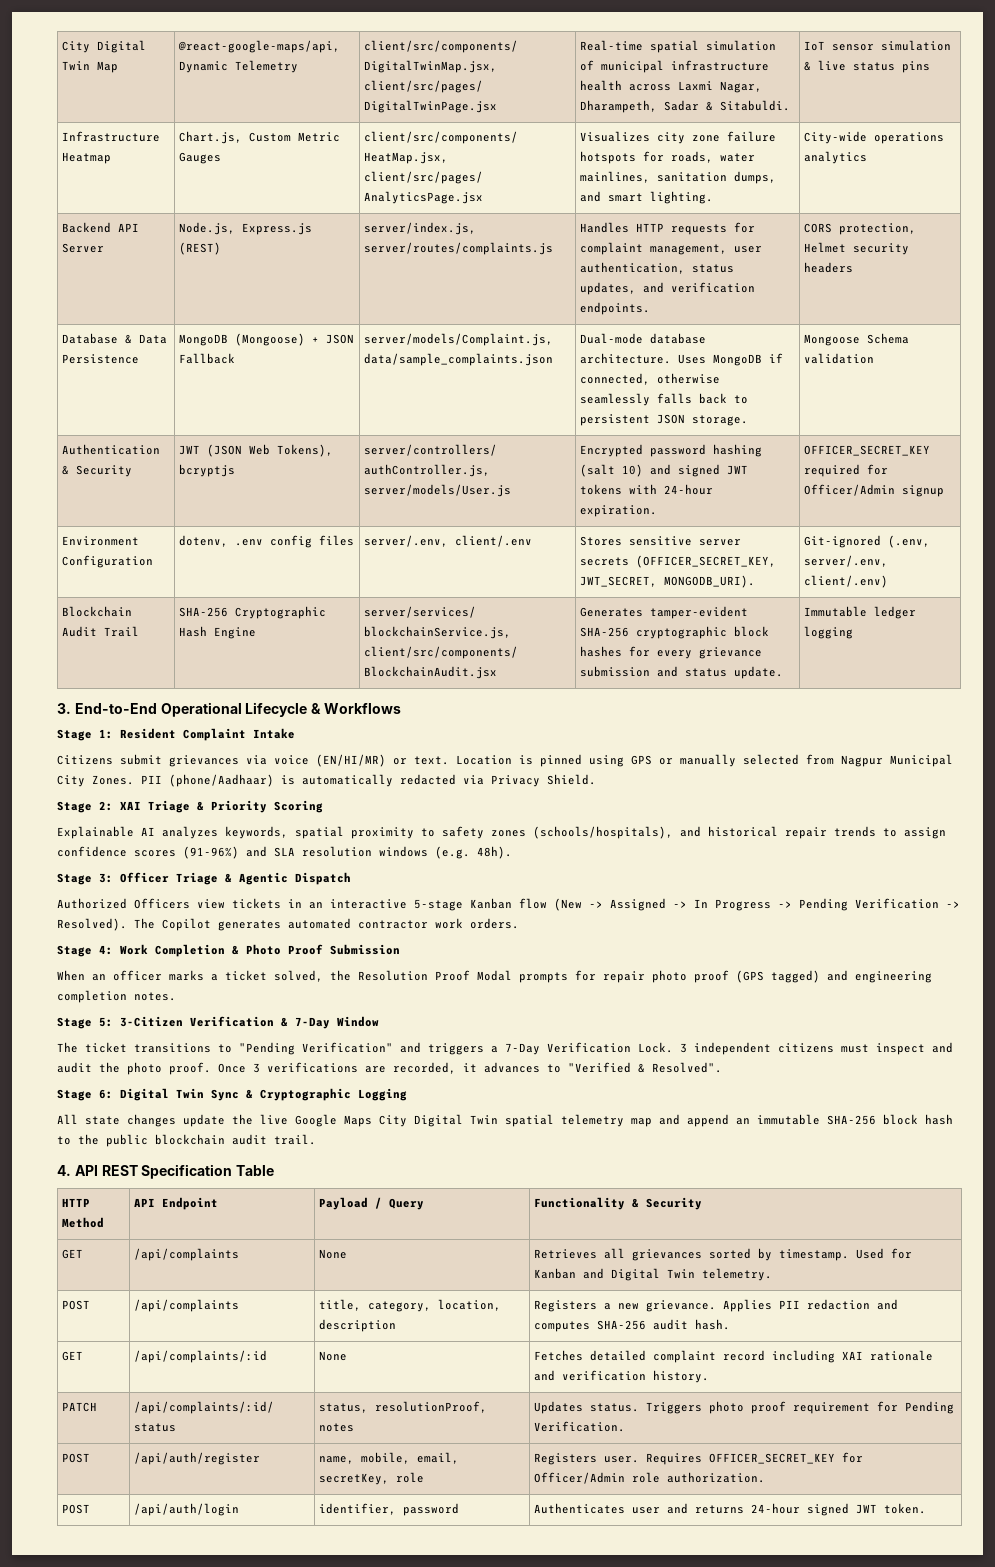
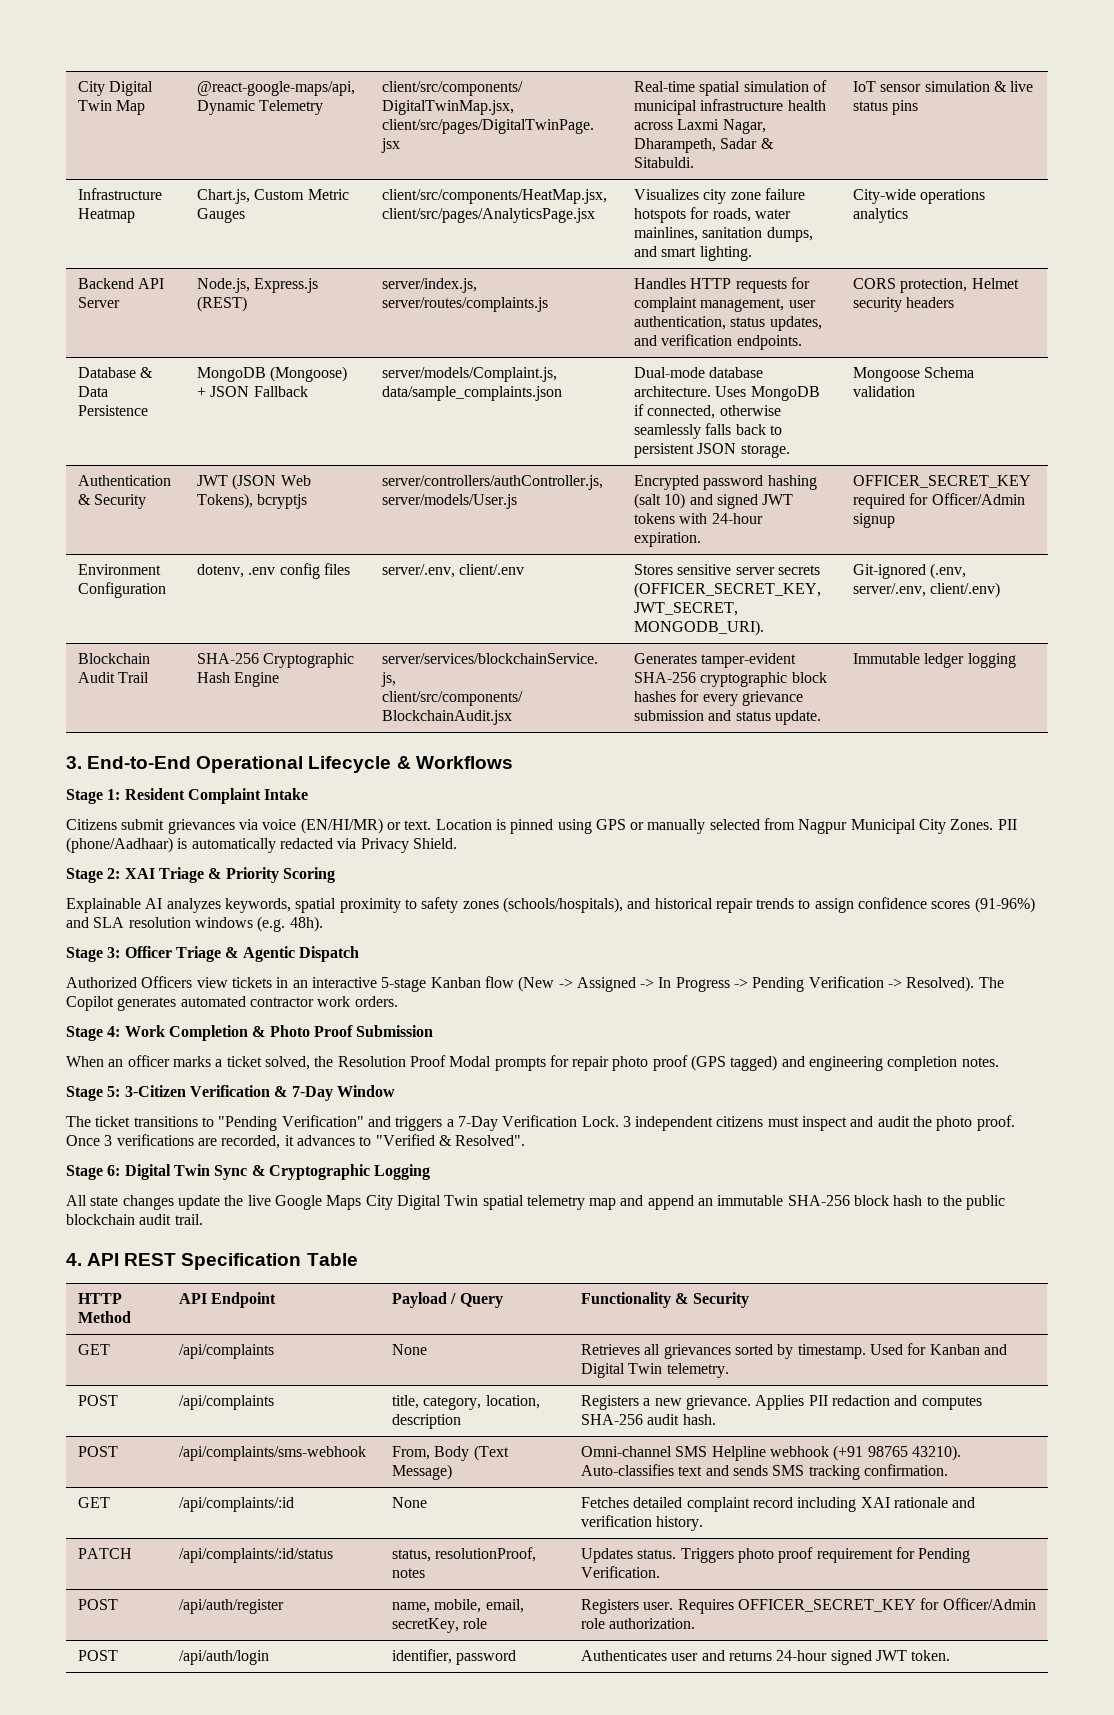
(730, 1324) none -> [78,1446,119,1457] [179,1446,367,1461] [392,1445,509,1461] [392,1464,453,1480] [581,1445,962,1461] [581,1464,949,1480] // POST | /api/complaints/sms-webhook | From, Body (Text Message) | Omni-channel SMS Helpline webhook (+91 98765 43210). Auto-classifies text and sends SMS tracking confirmation.

